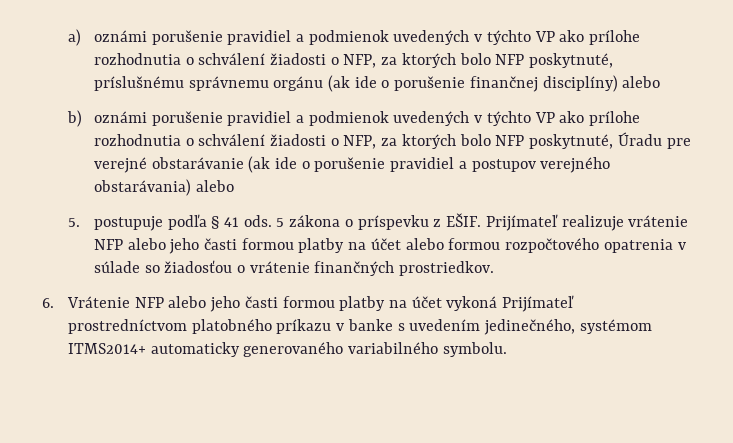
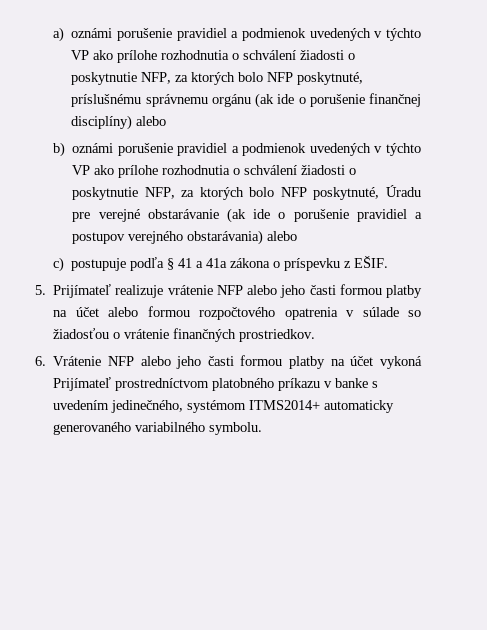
(339, 61) none -> [71,72,138,85] poskytnutie
(339, 142) none -> [72,187,139,200] poskytnutie
[67,218,80,227] 5. -> [53,257,65,272] c)
[243,215,285,227] ods. 5 -> [196,258,228,268] a 41a
(482, 220) none -> [35,285,46,295] // 5.

